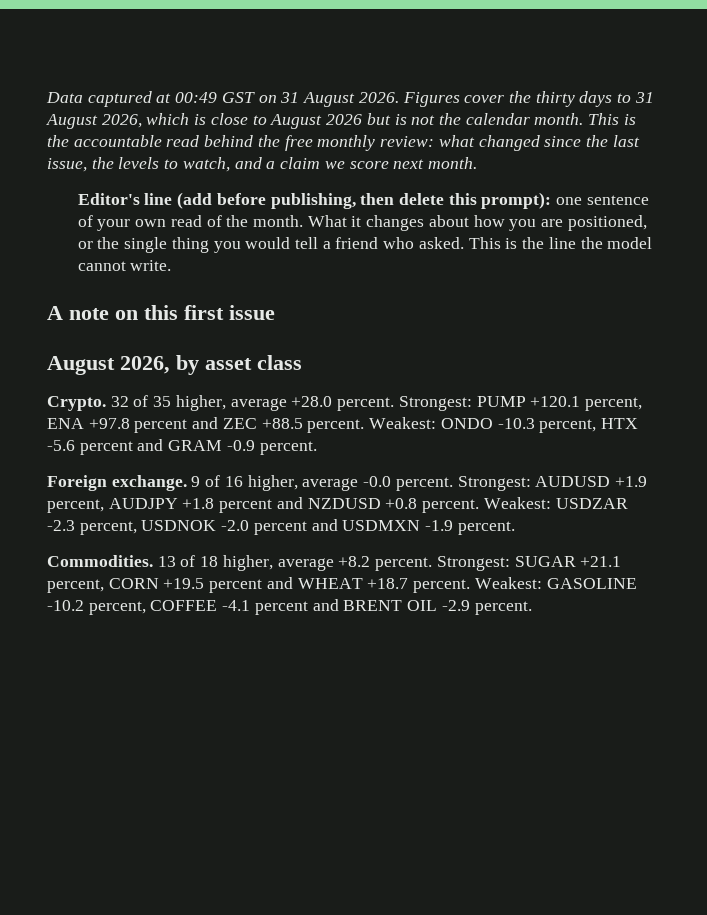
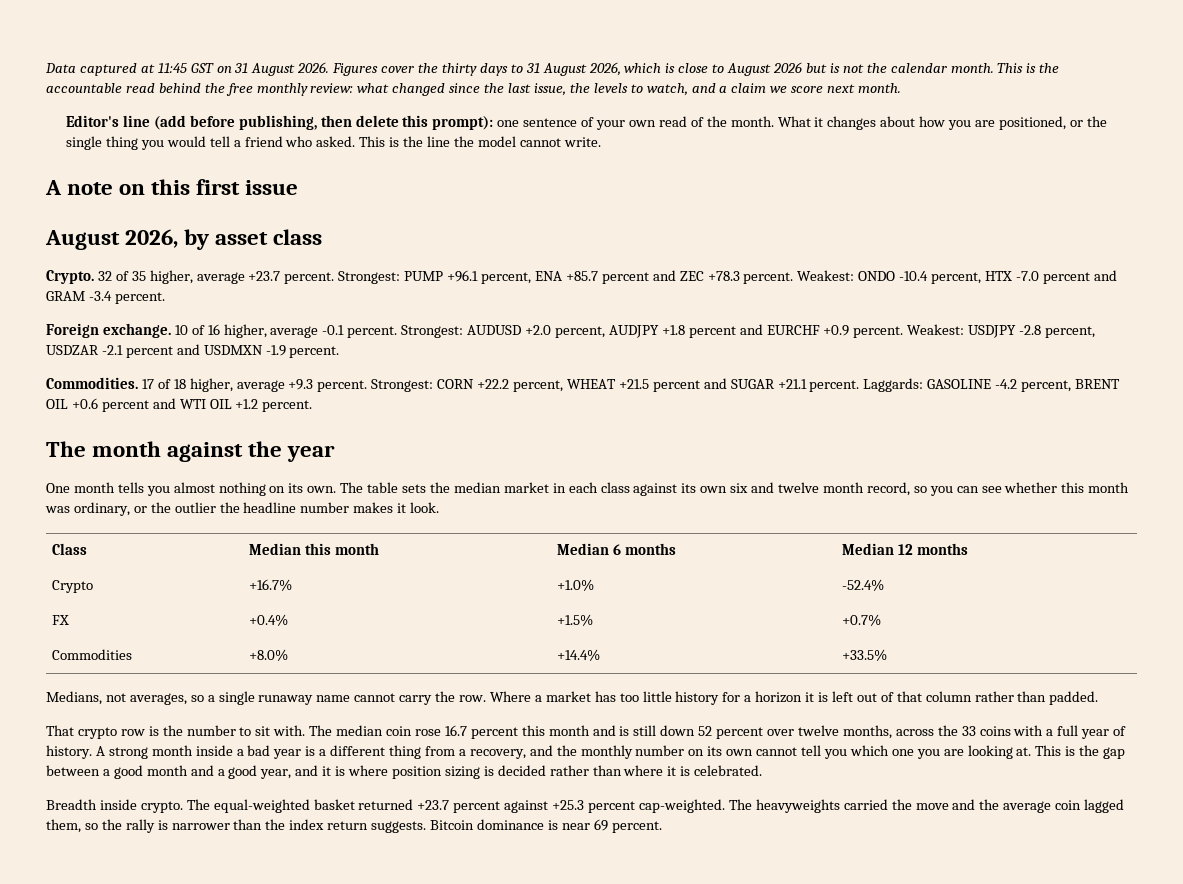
[175,92,218,103] 00:49 -> [157,63,187,73] 11:45
[291,396,333,407] +28.0 -> [248,271,281,281] +23.7
[530,396,581,407] +120.1 -> [447,270,479,282] +96.1
[88,418,130,429] +97.8 -> [565,271,598,281] +85.7
[261,418,303,429] +88.5 -> [707,271,740,281] +78.3
[497,418,535,429] -10.3 -> [899,271,929,281] -10.4
[47,440,75,451] -5.6 -> [1015,271,1039,281] -7.0
[226,440,255,451] -0.9 -> [88,291,112,301] -3.4
[191,476,201,487] 9 -> [174,325,188,335] 10
[363,476,392,487] -0.0 -> [322,325,345,335] -0.1
[614,476,647,487] +1.9 -> [525,325,552,335] +2.0
[307,497,628,513] [47,520,250,535] NZDUSD +0.8 percent. Weakest: USDZAR -2.3 percent, USDNOK -2.0 -> [766,324,1096,338] [46,345,123,355] EURCHF +0.9 percent. Weakest: USDJPY -2.8 percent, USDZAR -2.1
[157,556,176,567] 13 -> [141,379,154,389] 17
[338,556,622,571] [47,577,637,593] [47,599,470,615] +8.2 percent. Strongest: SUGAR +21.1 percent, CORN +19.5 percent and WHEAT +18.7 percent. Weakest: GASOLINE -10.2 percent, COFFEE -4.1 percent and BRENT OIL -2.9 -> [288,378,1121,392] [46,398,313,412] [46,441,336,462] [46,482,1130,496] [45,502,440,516] [52,543,88,555] [249,543,379,555] [557,543,676,555] [842,543,968,555] [52,580,94,593] [249,579,293,591] [557,579,595,591] [842,579,885,591] [52,615,70,625] [249,614,289,626] [557,614,594,626] [842,614,882,626] [52,649,133,660] [249,649,289,661] [557,649,601,661] [842,649,888,661] [46,691,1099,705] [46,725,1127,739] [46,745,1126,759] [46,765,763,779] [46,799,1125,813] [46,819,608,833] +9.3 percent. Strongest: CORN +22.2 percent, WHEAT +21.5 percent and SUGAR +21.1 percent. Laggards: GASOLINE -4.2 percent, BRENT OIL +0.6 percent and WTI OIL +1.2 percent. // The month against the year // One month tells you almost nothing on its own. The table sets the median market in each class against its own six and twelve month record, so you can see whether this month was ordinary, or the outlier the headline number makes it look. // Class | Median this month | Median 6 months | Median 12 months // Crypto | +16.7% | +1.0% | -52.4% // FX | +0.4% | +1.5% | +0.7% // Commodities | +8.0% | +14.4% | +33.5% // Medians, not averages, so a single runaway name cannot carry the row. Where a market has too little history for a horizon it is left out of that column rather than padded. // That crypto row is the number to sit with. The median coin rose 16.7 percent this month and is still down 52 percent over twelve months, across the 33 coins with a full year of history. A strong month inside a bad year is a different thing from a recovery, and the monthly number on its own cannot tell you which one you are looking at. This is the gap between a good month and a good year, and it is where position sizing is decided rather than where it is celebrated. // Breadth inside crypto. The equal-weighted basket returned +23.7 percent against +25.3 percent cap-weighted. The heavyweights carried the move and the average coin lagged them, so the rally is narrower than the index return suggests. Bitcoin dominance is near 69

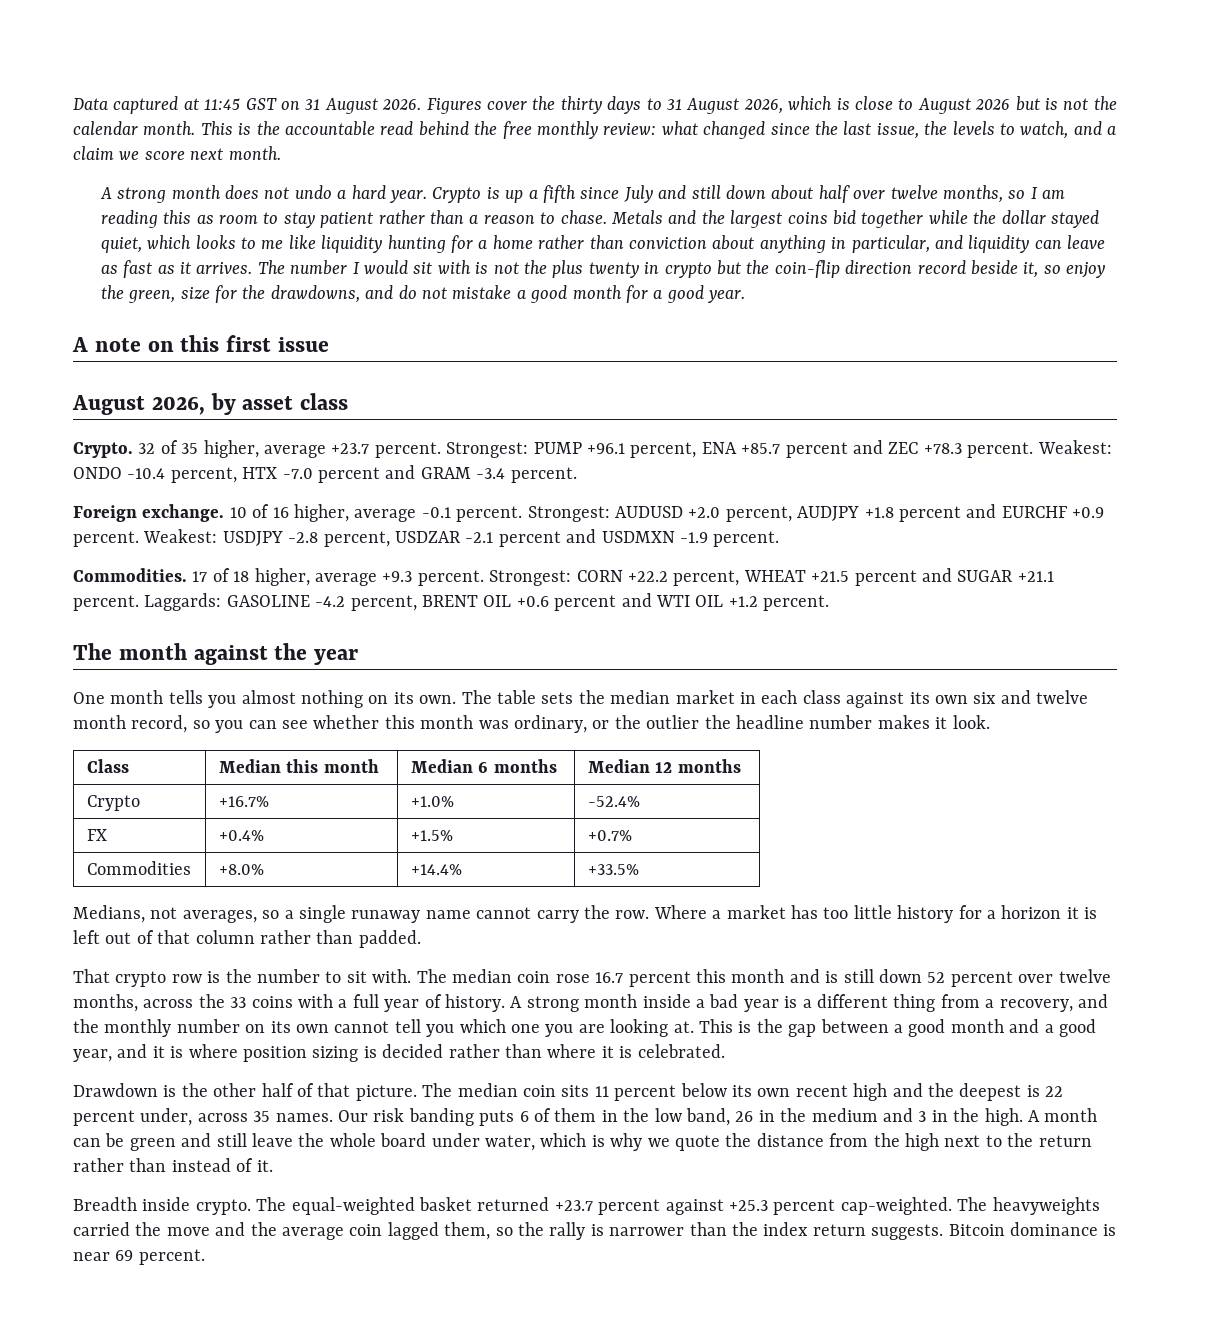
[66,115,1107,130] [66,136,601,150] Editor's line (add before publishing, then delete this prompt): one sentence of your own read of the month. What it changes about how you are positioned, or the single thing you would tell a friend who asked. This is the line the model cannot write. -> [99,185,1066,203] [100,210,1099,228] [100,235,1106,253] [100,260,1106,278] [100,285,746,303] A strong month does not undo a hard year. Crypto is up a fifth since July and still down about half over twelve months, so I am reading this as room to stay patient rather than a reason to chase. Metals and the largest coins bid together while the dollar stayed quiet, which looks to me like liquidity hunting for a home rather than conviction about anything in particular, and liquidity can leave as fast as it arrives. The number I would sit with is not the plus twenty in crypto but the coin-flip direction record beside it, so enjoy the green, size for the drawdowns, and do not mistake a good month for a good year.
(763, 770) none -> [73,1083,1064,1101] [73,1108,1098,1126] [73,1133,1092,1151] [73,1158,273,1172] // Drawdown is the other half of that picture. The median coin sits 11 percent below its own recent high and the deepest is 22 percent under, across 35 names. Our risk banding puts 6 of them in the low band, 26 in the medium and 3 in the high. A month can be green and still leave the whole board under water, which is why we quote the distance from the high next to the return rather than instead of it.

